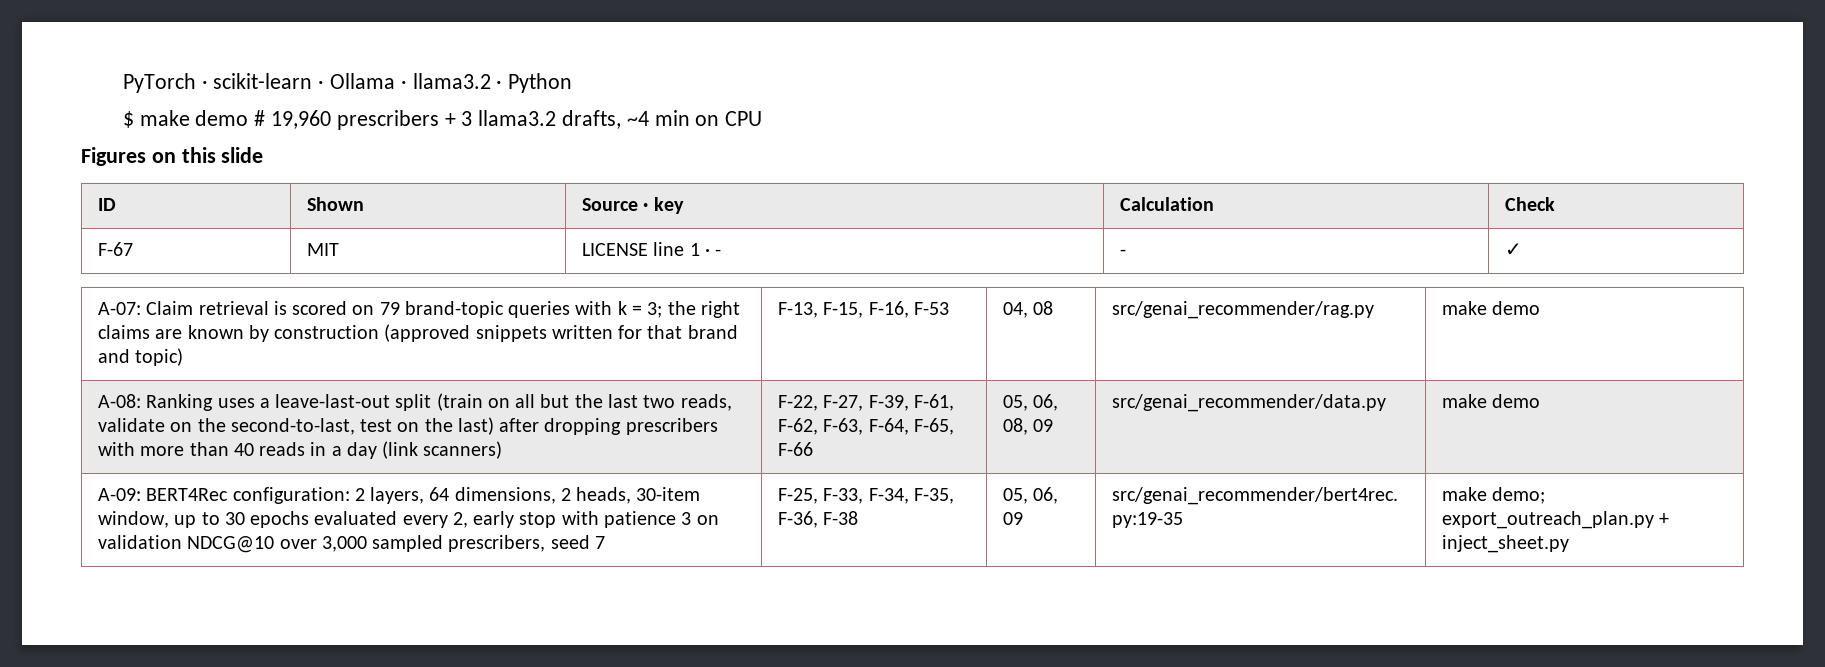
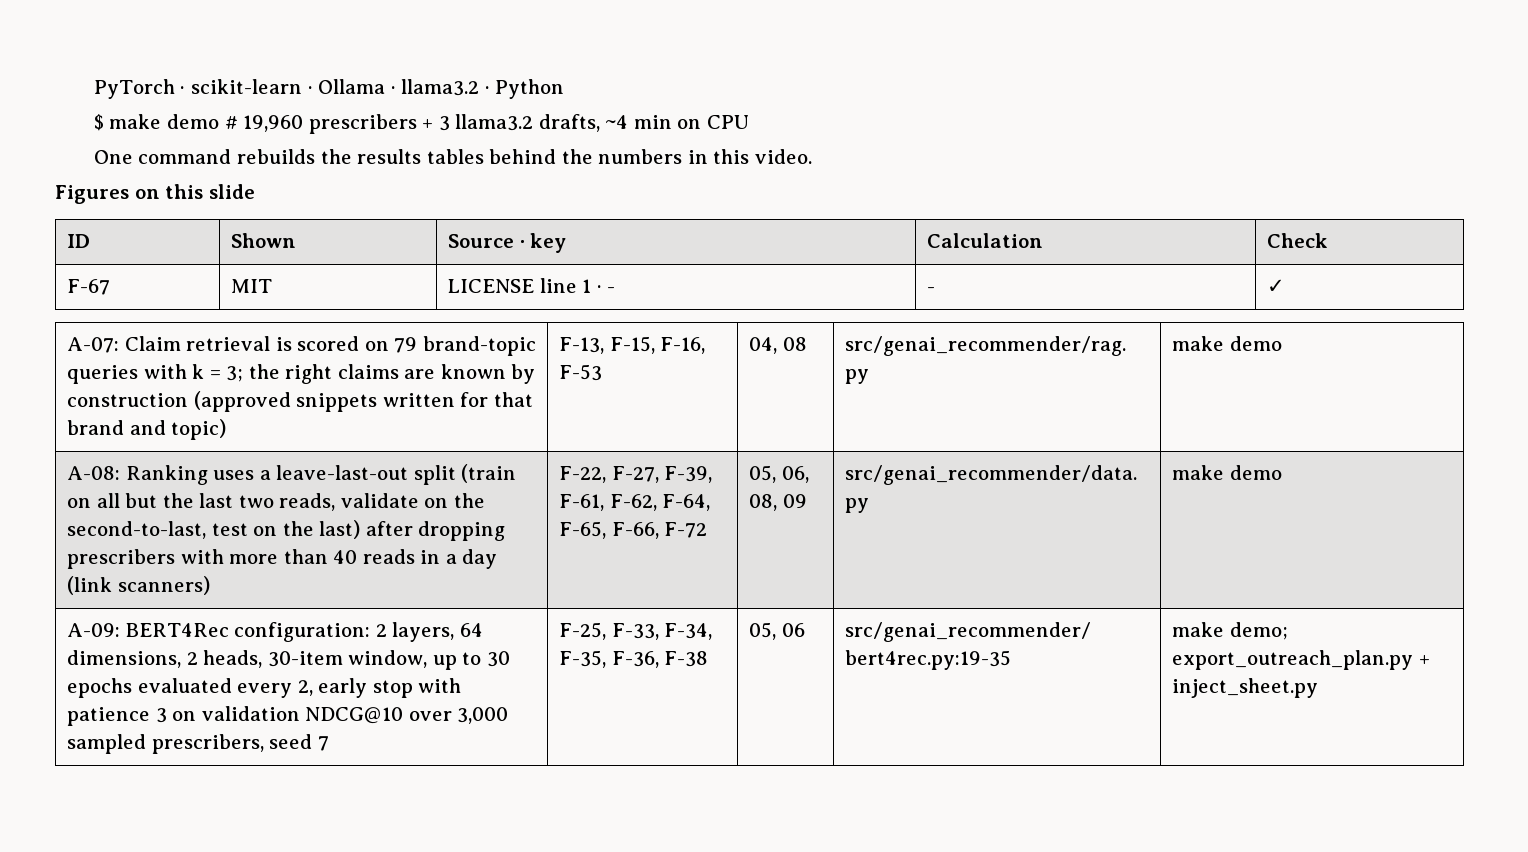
(763, 118) none -> [93,149,812,164] // One command rebuilds the results tables behind the numbers in this video.
[823,418,864,435] F-63, -> (657, 502) none
[778,442,814,456] F-66 -> [611,522,708,539] F-66, F-72
[1033,487,1059,504] [1003,512,1024,525] 06, 09 -> [781,623,805,637] 06

